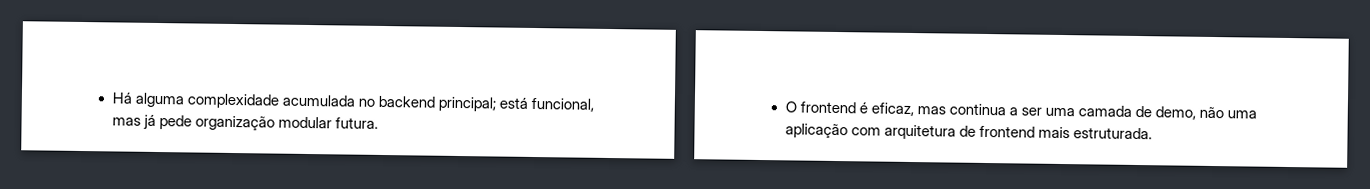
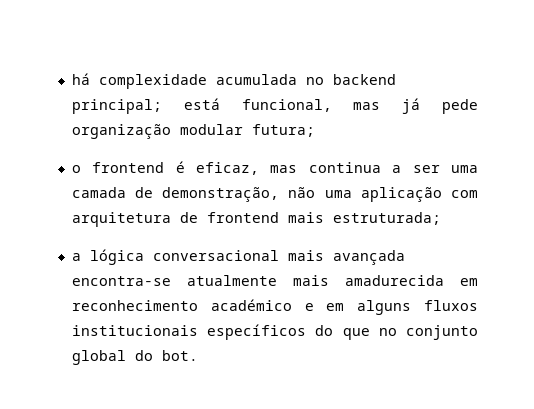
[111,92,184,108] Há alguma -> [71,73,90,85] há
[334,117,378,129] [784,101,797,113] futura. // O -> [251,124,315,137] [71,165,81,173] futura; // o
[1155,106,1197,120] demo, -> [162,187,280,202] demonstração,
[1072,127,1152,140] estruturada. -> [332,212,441,225] [71,249,405,265] [71,275,478,286] [71,299,478,315] [71,324,478,340] [71,350,198,365] estruturada; // a lógica conversacional mais avançada encontra-se atualmente mais amadurecida em reconhecimento académico e em alguns fluxos institucionais específicos do que no conjunto global do bot.

